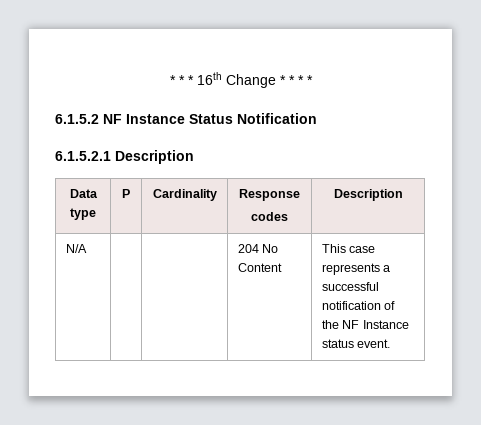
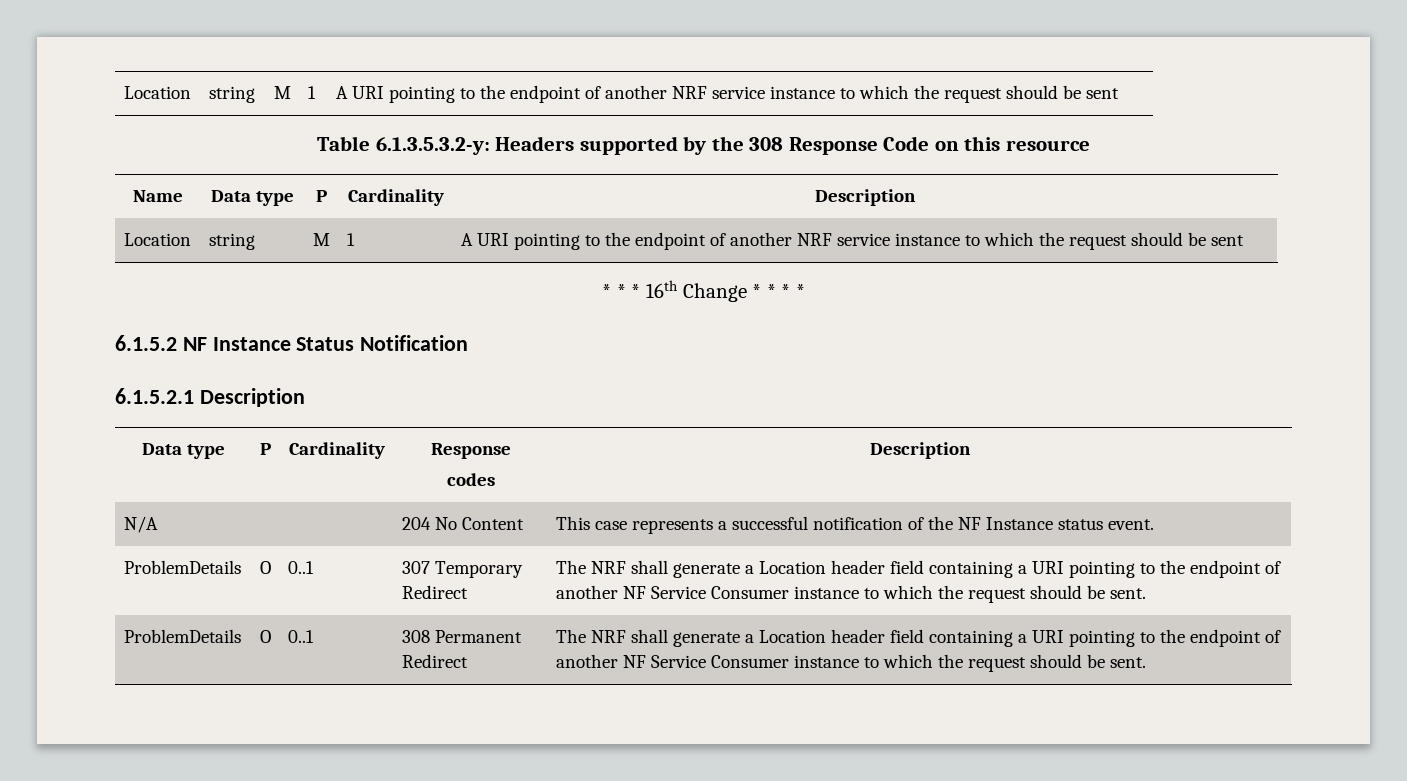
(169, 80) none -> [123,86,191,99] [208,86,255,103] [273,86,291,99] [307,86,316,99] [335,85,1119,103] [317,136,1090,155] [133,190,183,202] [210,190,294,206] [315,190,327,202] [347,189,444,206] [815,189,916,206] [123,233,191,246] [208,233,255,250] [312,233,330,246] [346,233,355,246] [460,232,1244,250] Location | string | M | 1 | A URI pointing to the endpoint of another NRF service instance to which the request should be sent // Table 6.1.3.5.3.2-y: Headers supported by the 308 Response Code on this resource // Name | Data type | P | Cardinality | Description // Location | string | M | 1 | A URI pointing to the endpoint of another NRF service instance to which the request should be sent //
(391, 343) none -> [123,560,241,574] [259,561,271,574] [287,561,314,574] [401,561,523,578] [401,585,468,599] [555,560,1281,578] [555,585,1146,603] [123,629,241,643] [259,630,271,643] [287,630,314,643] [401,630,522,643] [401,654,468,668] [555,629,1281,647] [555,654,1146,672] // ProblemDetails | O | 0..1 | 307 Temporary Redirect | The NRF shall generate a Location header field containing a URI pointing to the endpoint of another NF Service Consumer instance to which the request should be sent. // ProblemDetails | O | 0..1 | 308 Permanent Redirect | The NRF shall generate a Location header field containing a URI pointing to the endpoint of another NF Service Consumer instance to which the request should be sent.

